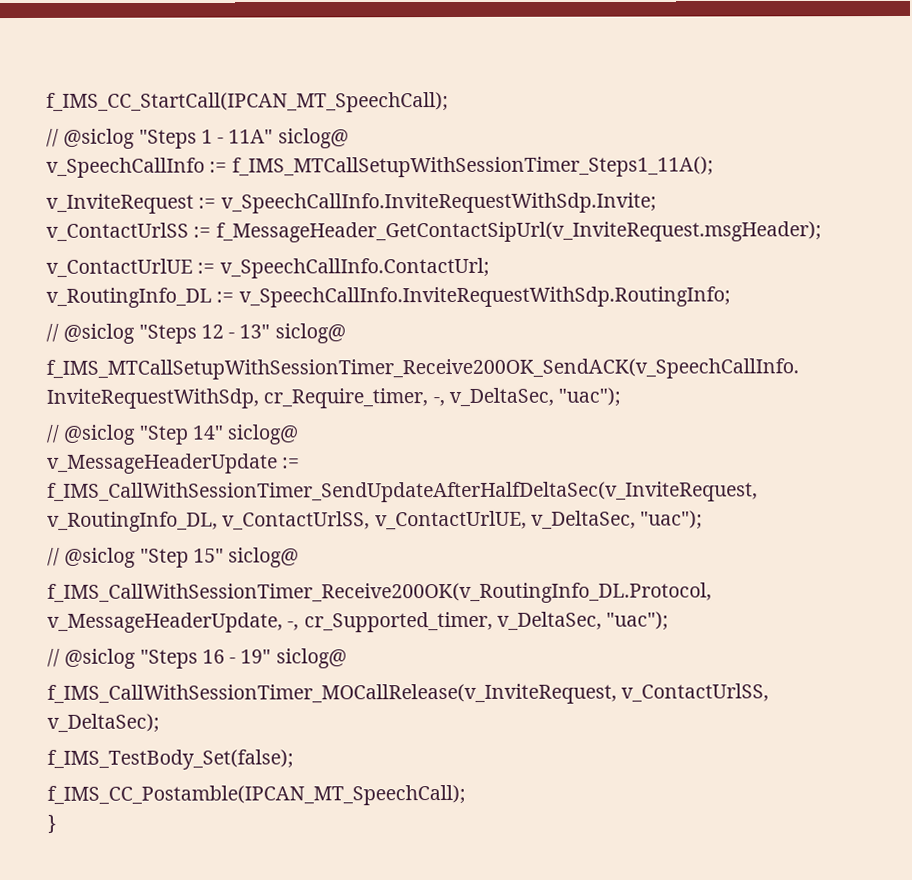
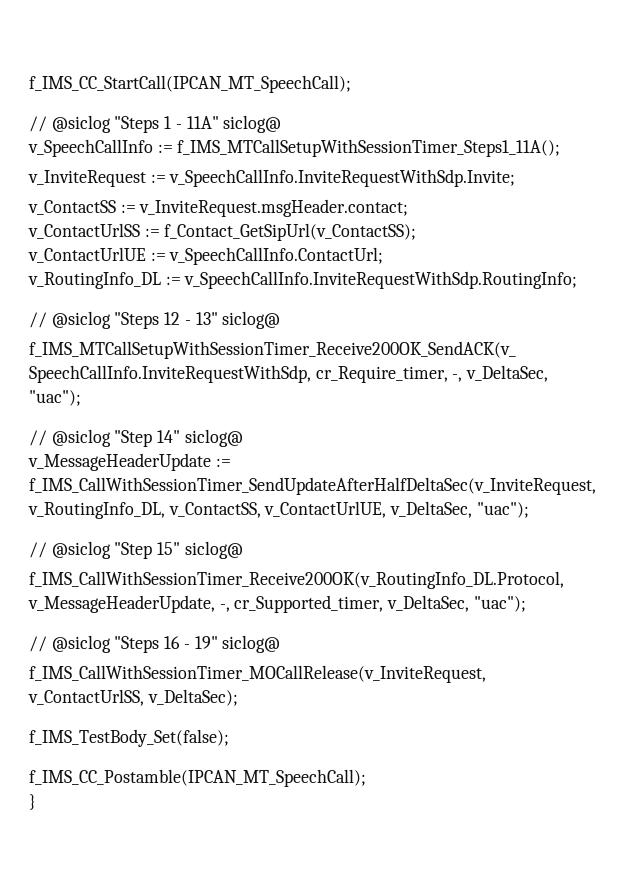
(657, 203) none -> [28,199,409,217] // v_ContactSS := v_InviteRequest.msgHeader.contact;
[215,221,822,243] f_MessageHeader_GetContactSipUrl(v_InviteRequest.msgHeader); -> [164,223,417,241] f_Contact_GetSipUrl(v_ContactSS);
[222,511,371,531] v_ContactUrlSS, -> [168,502,261,518] v_ContactSS,

